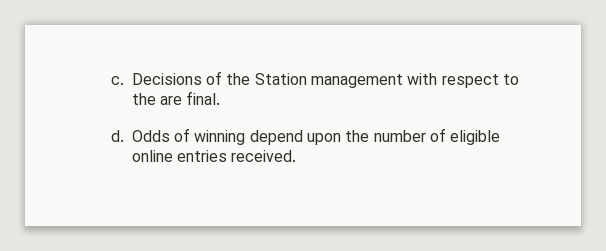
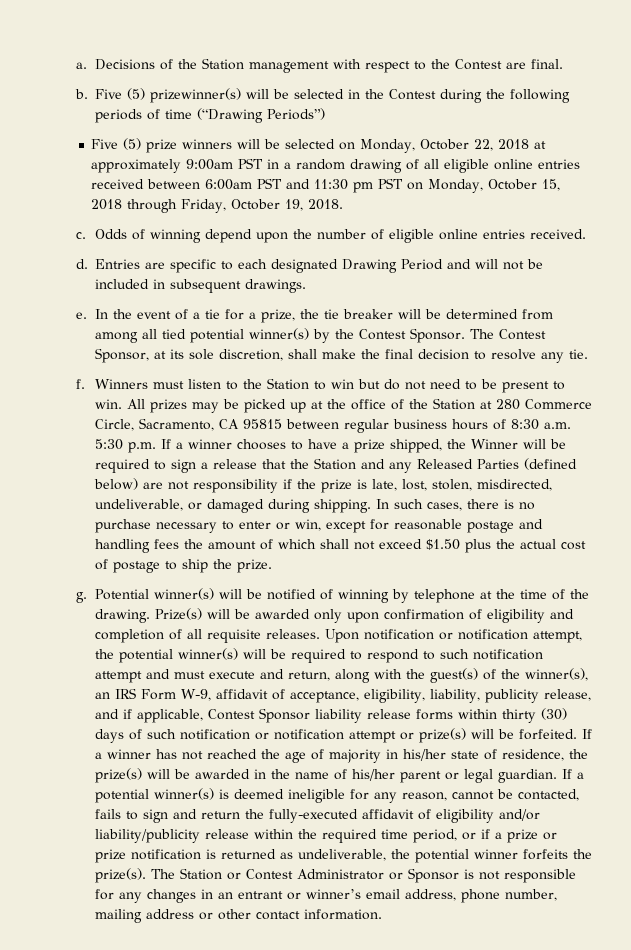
[110,76,124,85] c. -> [76,62,88,69] a.
(156, 99) none -> [454,59,502,70] Contest
[110,130,124,142] d. -> [75,88,571,103] [95,108,326,123] [91,138,547,153] [91,158,581,173] [91,178,561,193] [91,199,344,213] [76,232,87,239] b. Five (5) prizewinner(s) will be selected in the Contest during the following periods of time (“Drawing Periods”) // Five (5) prize winners will be selected on Monday, October 22, 2018 at approximately 9:00am PST in a random drawing of all eligible online entries received between 6:00am PST and 11:30 pm PST on Monday, October 15, 2018 through Friday, October 19, 2018. // c.
(297, 156) none -> [76,259,544,273] [95,279,307,293] [76,309,553,323] [94,328,546,343] [94,348,588,363] [76,378,565,393] [94,398,592,413] [94,418,571,433] [94,439,566,453] [94,458,577,473] [93,478,552,493] [94,499,535,513] [94,519,543,533] [94,539,586,553] [94,559,272,573] [76,588,589,603] [94,608,574,623] [94,629,582,643] [94,648,543,663] [94,668,588,683] [94,688,591,703] [94,708,567,723] [94,728,592,743] [94,749,588,763] [94,768,584,783] [94,788,579,803] [94,809,540,823] [94,829,557,843] [94,849,592,863] [94,868,576,883] [94,889,557,903] [94,909,382,923] // d. Entries are specific to each designated Drawing Period and will not be included in subsequent drawings. // e. In the event of a tie for a prize, the tie breaker will be determined from among all tied potential winner(s) by the Contest Sponsor. The Contest Sponsor, at its sole discretion, shall make the final decision to resolve any tie. // f. Winners must listen to the Station to win but do not need to be present to win. All prizes may be picked up at the office of the Station at 280 Commerce Circle, Sacramento, CA 95815 between regular business hours of 8:30 a.m. 5:30 p.m. If a winner chooses to have a prize shipped, the Winner will be required to sign a release that the Station and any Released Parties (defined below) are not responsibility if the prize is late, lost, stolen, misdirected, undeliverable, or damaged during shipping. In such cases, there is no purchase necessary to enter or win, except for reasonable postage and handling fees the amount of which shall not exceed $1.50 plus the actual cost of postage to ship the prize. // g. Potential winner(s) will be notified of winning by telephone at the time of the drawing. Prize(s) will be awarded only upon confirmation of eligibility and completion of all requisite releases. Upon notification or notification attempt, the potential winner(s) will be required to respond to such notification attempt and must execute and return, along with the guest(s) of the winner(s), an IRS Form W-9, affidavit of acceptance, eligibility, liability, publicity release, and if applicable, Contest Sponsor liability release forms within thirty (30) days of such notification or notification attempt or prize(s) will be forfeited. If a winner has not reached the age of majority in his/her state of residence, the prize(s) will be awarded in the name of his/her parent or legal guardian. If a potential winner(s) is deemed ineligible for any reason, cannot be contacted, fails to sign and return the fully-executed affidavit of eligibility and/or liability/publicity release within the required time period, or if a prize or prize notification is returned as undeliverable, the potential winner forfeits the prize(s). The Station or Contest Administrator or Sponsor is not responsible for any changes in an entrant or winner’s email address, phone number, mailing address or other contact information.

